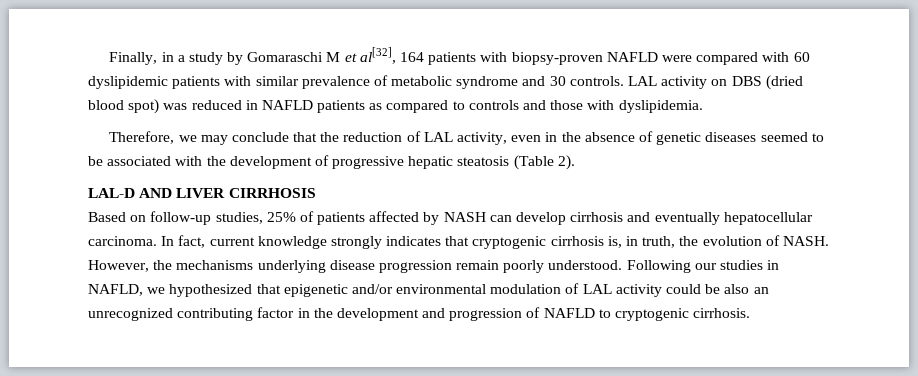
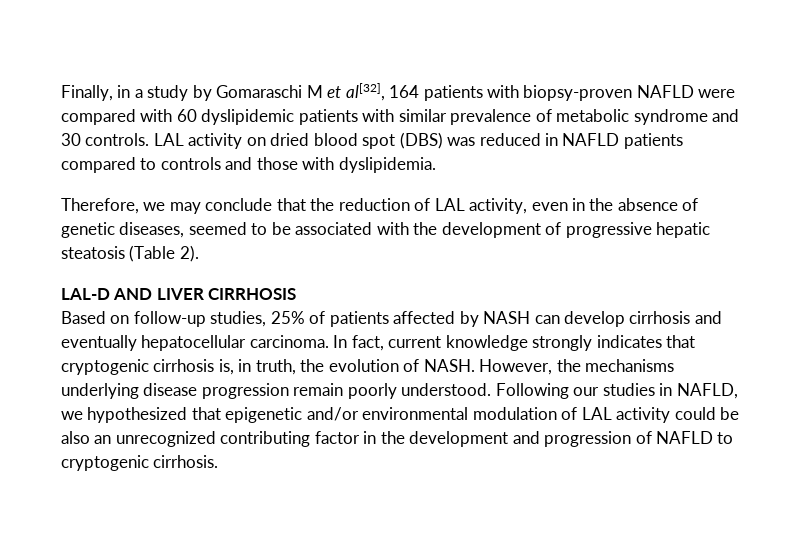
[731,75,803,90] [88,99,160,114] DBS (dried blood spot) -> [270,132,443,149] dried blood spot (DBS)
[369,103,383,110] as -> (683, 141) none
[705,132,757,142] diseases -> [119,222,185,238] diseases,

